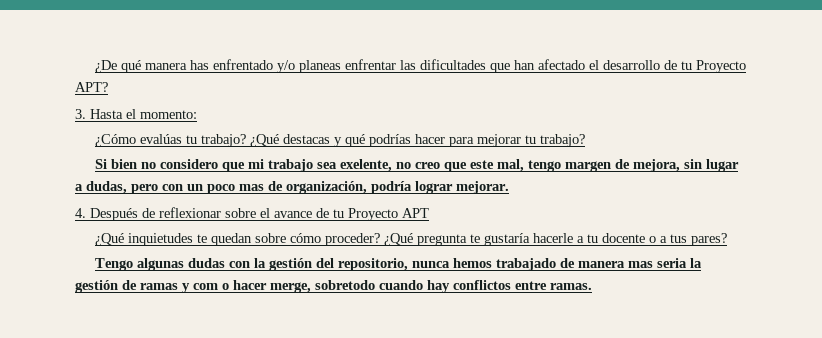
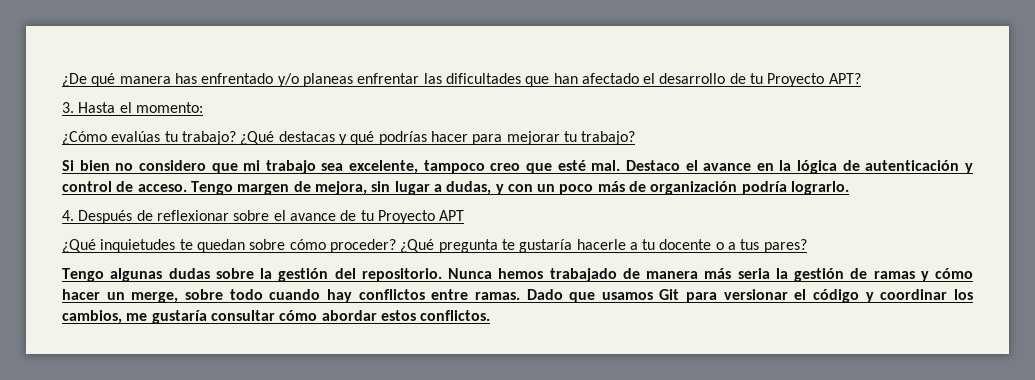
[339,159,561,172] exelente, no creo que este mal, tengo -> [349,160,973,174] [62,181,233,195] excelente, tampoco creo que esté mal. Destaco el avance en la lógica de autenticación y control de acceso. Tengo
[131,184,158,194] pero -> [495,184,504,195] y
[239,181,509,194] mas de organización, podría lograr mejorar. -> [597,181,850,195] más de organización podría lograrlo.
[228,261,250,268] con -> [215,268,254,279] sobre
[337,258,450,271] repositorio, nunca -> [361,268,492,282] repositorio. Nunca
[627,261,653,268] mas -> [704,268,732,279] más
[193,280,375,293] com o hacer merge, sobretodo -> [935,268,973,279] [62,289,263,303] cómo hacer un merge, sobre todo
(592, 286) none -> [526,289,973,303] [62,310,491,324] Dado que usamos Git para versionar el código y coordinar los cambios, me gustaría consultar cómo abordar estos conflictos.

